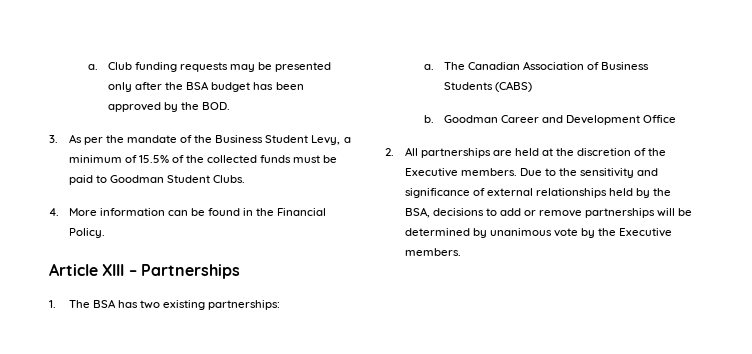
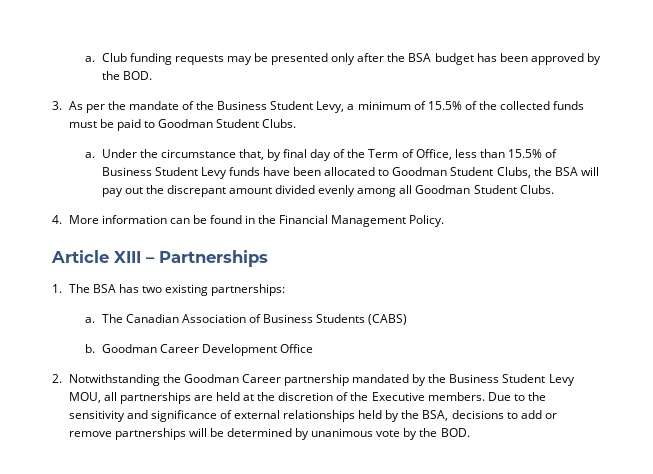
(246, 179) none -> [85,149,558,161] [101,167,599,179] [101,185,554,197] // a. Under the circumstance that, by final day of the Term of Office, less than 15.5% of Business Student Levy funds have been allocated to Goodman Student Clubs, the BSA will pay out the discrepant amount divided evenly among all Goodman Student Clubs.
(327, 212) none -> [331,215,407,227] Management
[542,115,564,123] and -> (199, 348) none
[404,147,418,156] All -> [68,374,575,386] [68,392,117,403] Notwithstanding the Goodman Career partnership mandated by the Business Student Levy MOU, all
[619,228,673,237] [404,248,461,256] Executive members. -> [440,428,470,437] BOD.

